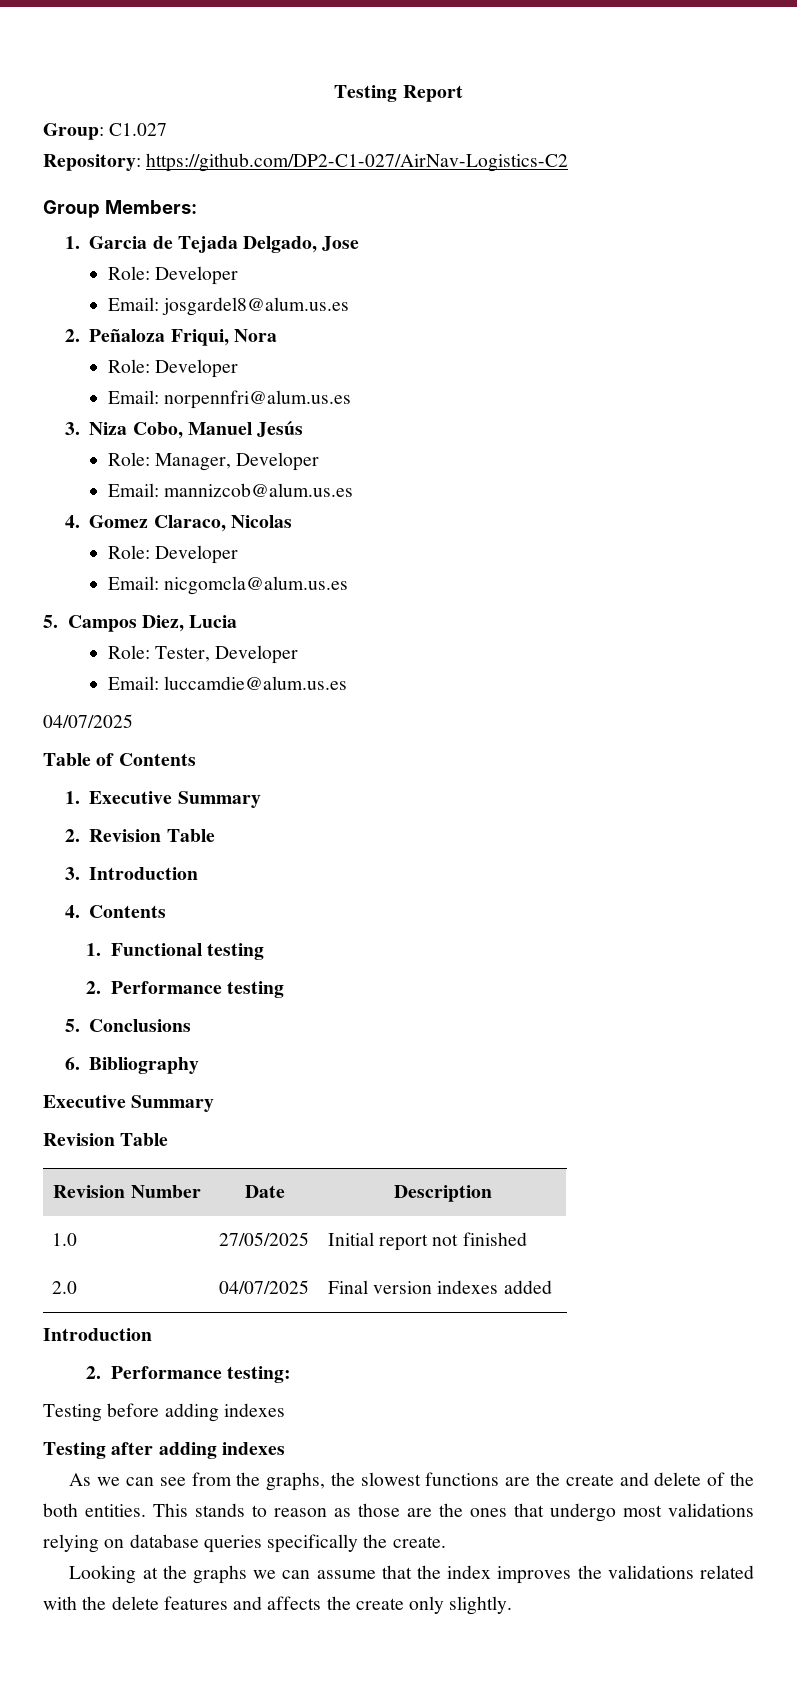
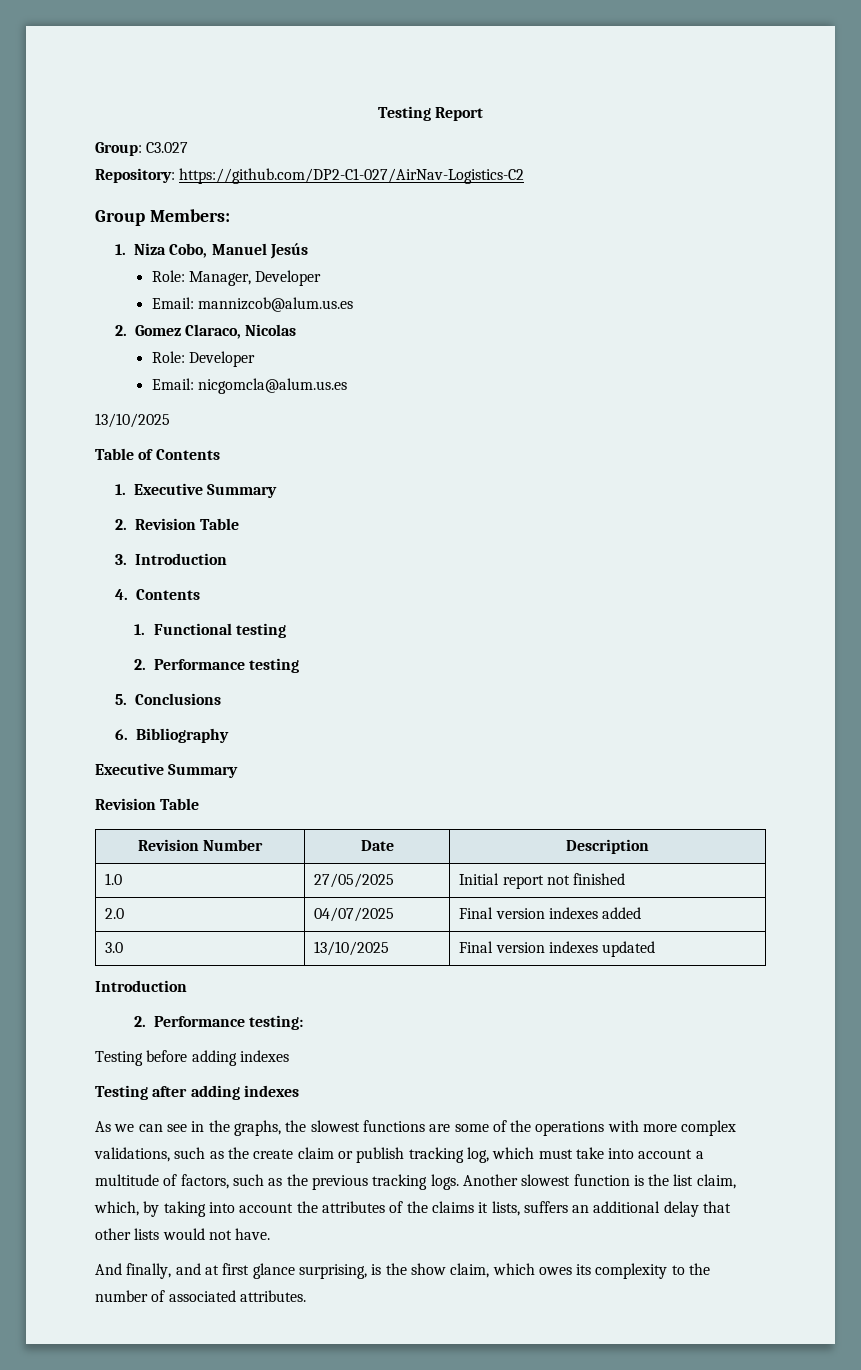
[109,123,168,136] C1.027 -> [146,142,189,153] C3.027
[89,236,360,253] [107,266,239,285] [107,297,350,316] [64,329,277,346] [107,359,239,378] [107,390,352,409] [64,422,80,435] Garcia de Tejada Delgado, Jose // Role: Developer // Email: josgardel8@alum.us.es // 2. Peñaloza Friqui, Nora // Role: Developer // Email: norpennfri@alum.us.es // 3. -> (126, 249) none
[64,515,80,528] 4. -> [114,325,127,336] 2.
[43,615,238,632] [107,645,299,664] [107,676,348,690] [43,714,133,728] 5. Campos Diez, Lucia // Role: Tester, Developer // Email: luccamdie@alum.us.es // 04/07/2025 -> [95,413,170,428] 13/10/2025
(552, 1287) none -> [105,942,124,953] [314,941,390,956] [459,941,656,957] // 3.0 | 13/10/2025 | Final version indexes updated
[191,1472,232,1486] from -> [191,1121,205,1132] in
[536,1472,754,1486] [43,1503,754,1522] [43,1534,446,1553] [69,1565,754,1584] [43,1596,513,1615] the create and delete of the both entities. This stands to reason as those are the ones that undergo most validations relying on database queries specifically the create. // Looking at the graphs we can assume that the index improves the validations related with the delete features and affects the create only slightly. -> [454,1120,737,1136] [94,1147,704,1163] [95,1174,736,1190] [94,1201,732,1217] [95,1228,271,1240] [95,1263,711,1279] [95,1290,306,1302] some of the operations with more complex validations, such as the create claim or publish tracking log, which must take into account a multitude of factors, such as the previous tracking logs. Another slowest function is the list claim, which, by taking into account the attributes of the claims it lists, suffers an additional delay that other lists would not have. // And finally, and at first glance surprising, is the show claim, which owes its complexity to the number of associated attributes.

